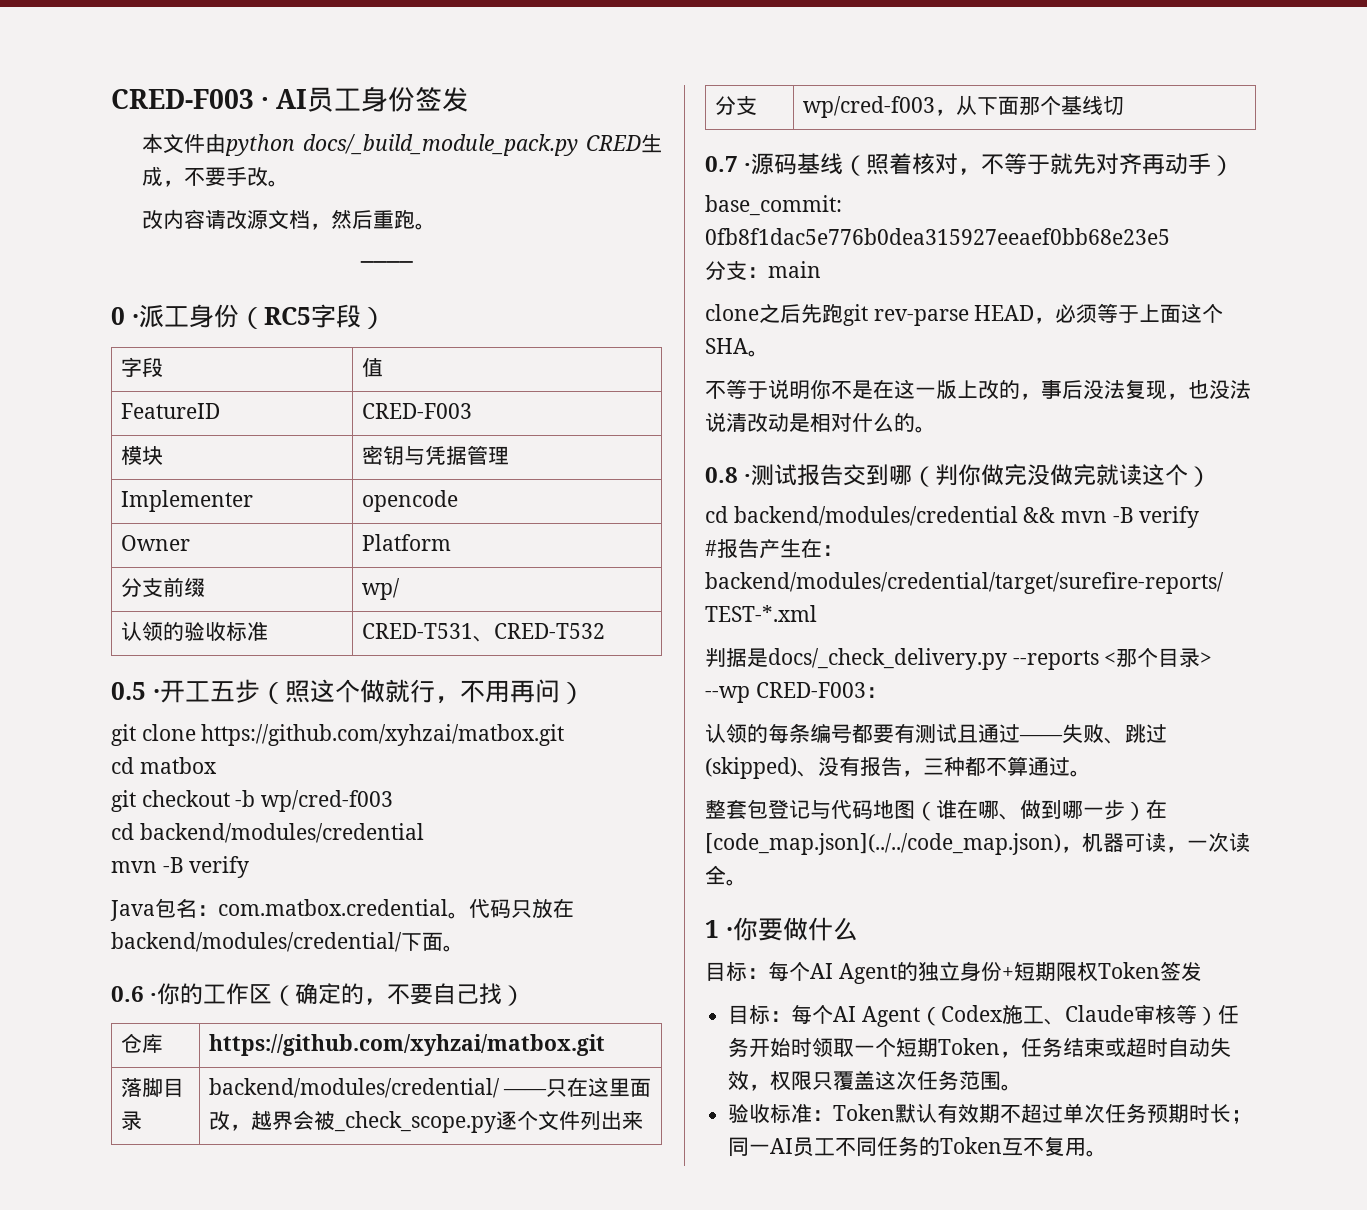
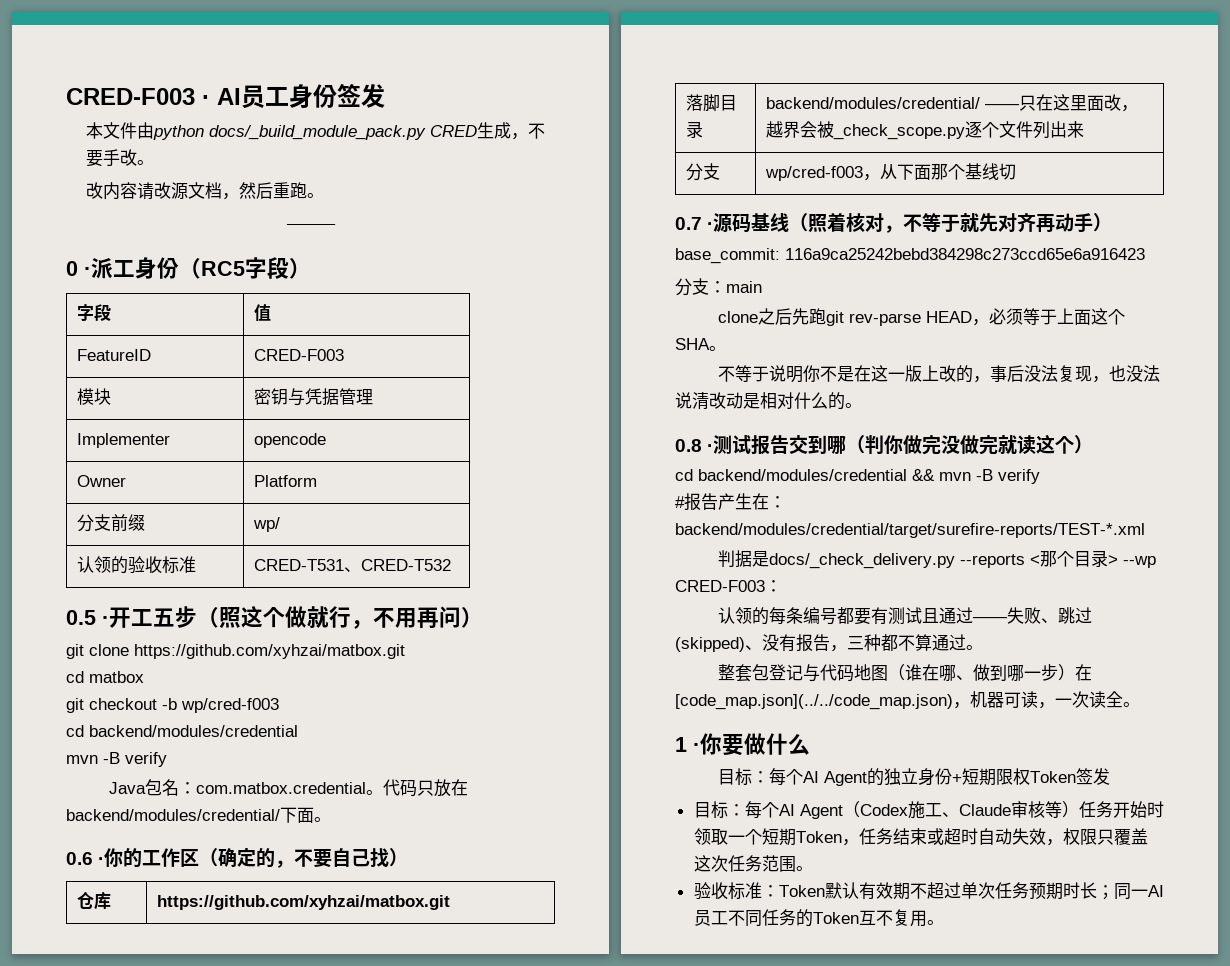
[705,228,1170,245] 0fb8f1dac5e776b0dea315927eeaef0bb68e23e5 -> [785,248,1145,260] 116a9ca25242bebd384298c273ccd65e6a916423

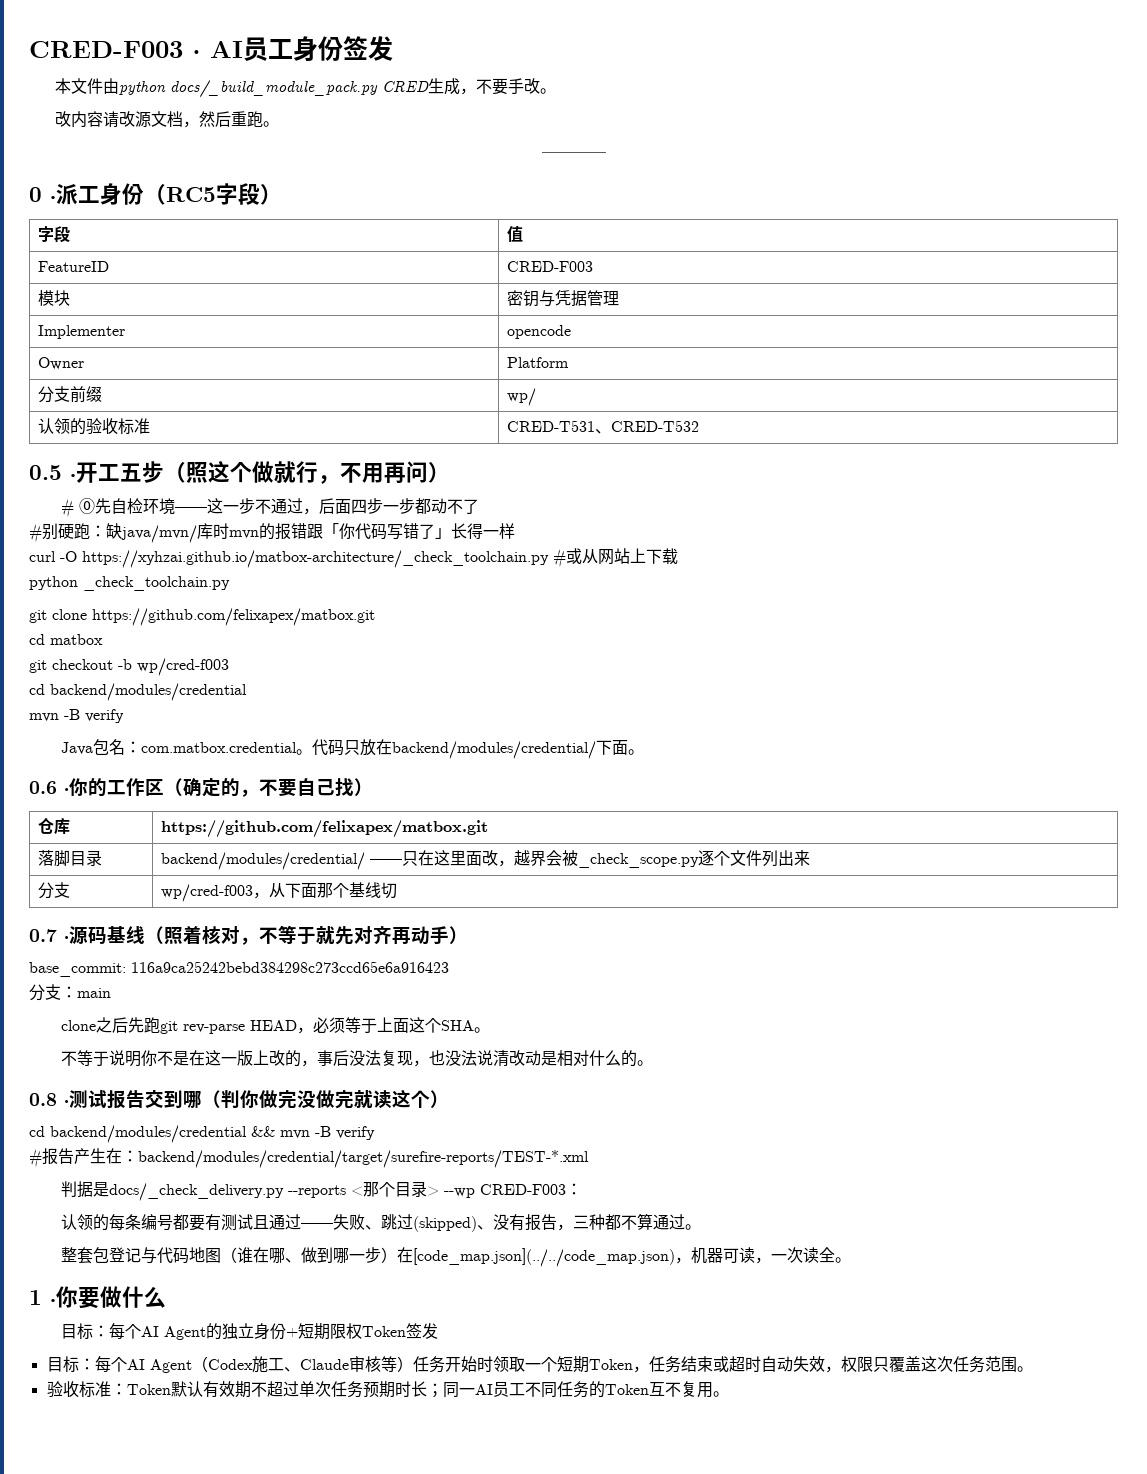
(483, 617) none -> [61,498,480,518] [29,523,515,543] [29,548,678,568] [29,576,230,591] // # ⓪先自检环境——这一步不通过，后面四步一步都动不了 // #别硬跑：缺java/mvn/库时mvn的报错跟「你代码写错了」长得一样 // curl -O https://xyhzai.github.io/matbox-architecture/_check_toolchain.py #或从网站上下载 // python _check_toolchain.py
[134,644,405,659] https://github.com/xyhzai/matbox.git -> [92,608,375,626] https://github.com/felixapex/matbox.git
[157,895,451,910] https://github.com/xyhzai/matbox.git -> [160,820,488,838] https://github.com/felixapex/matbox.git

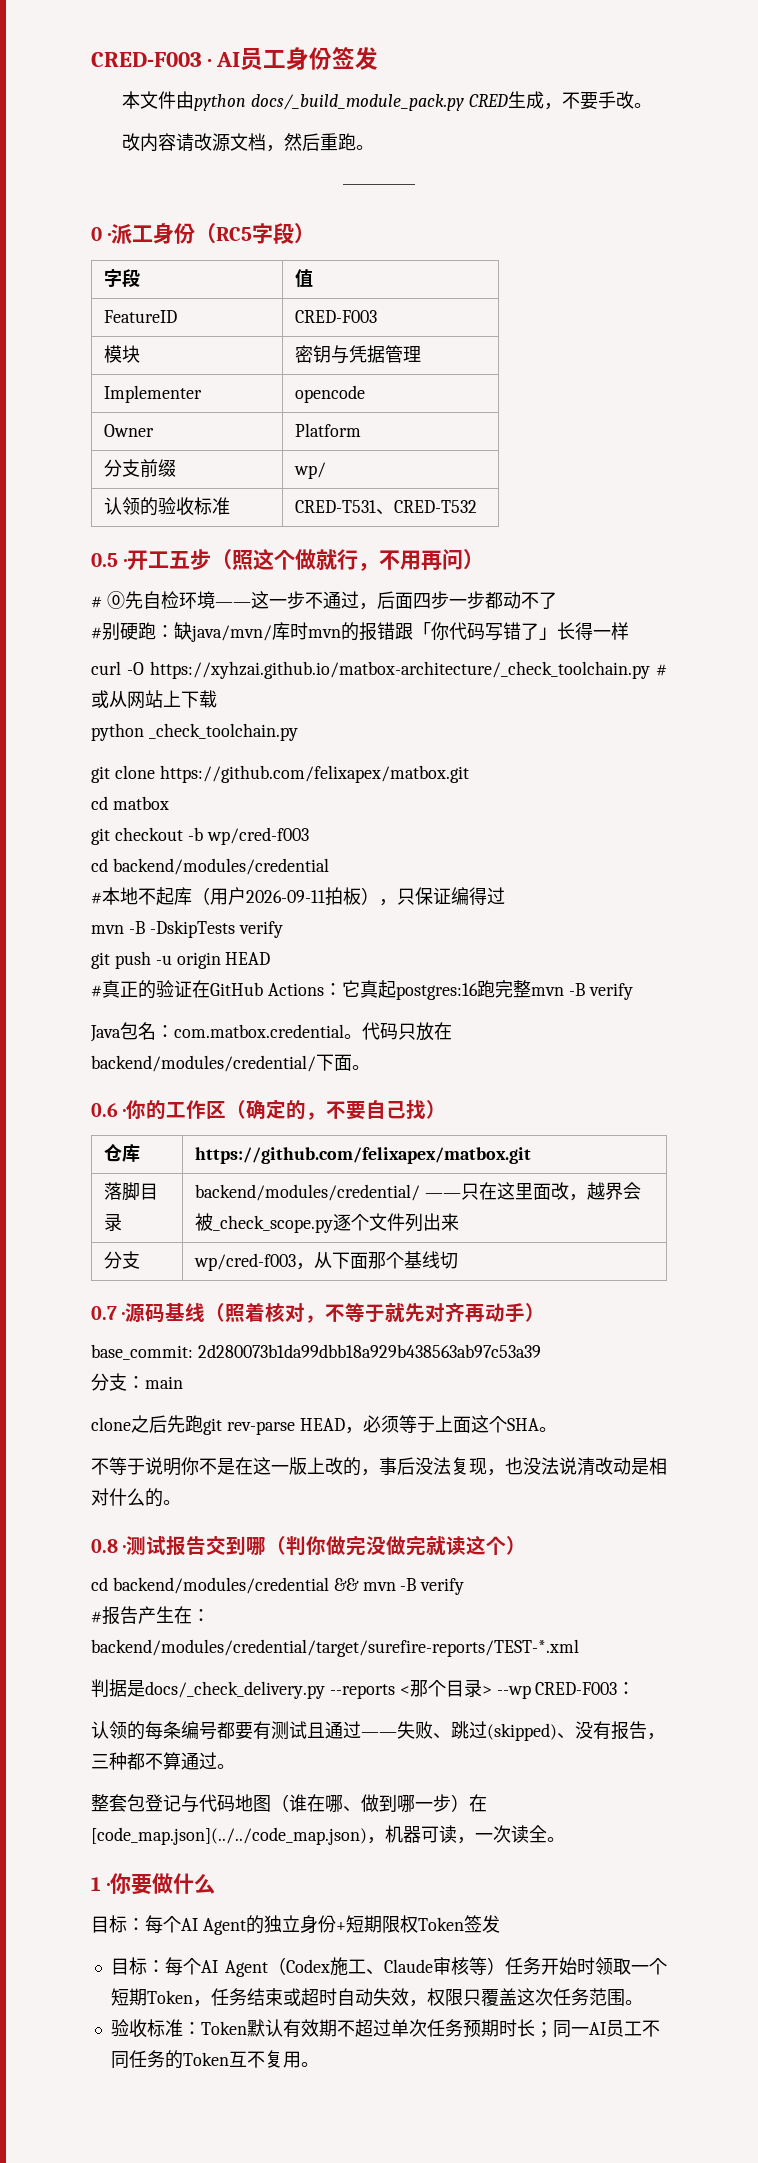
(247, 692) none -> [91,887,505,906] [91,920,283,938] [91,951,271,969] [91,980,531,1000] #本地不起库（用户2026-09-11拍板），只保证编得过 // mvn -B -DskipTests verify // git push -u origin HEAD // #真正的验证在GitHub Actions：它真起postgres:16跑完整
[131,961,449,973] 116a9ca25242bebd384298c273ccd65e6a916423 -> [197,1344,541,1358] 2d280073b1da99dbb18a929b438563ab97c53a39

